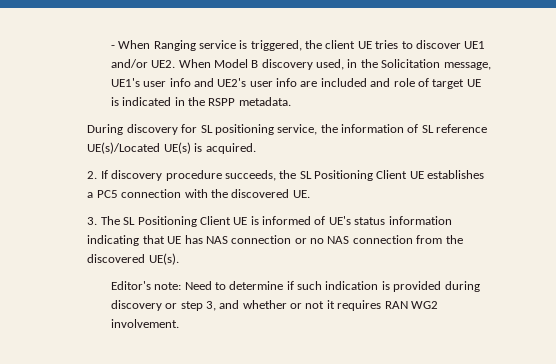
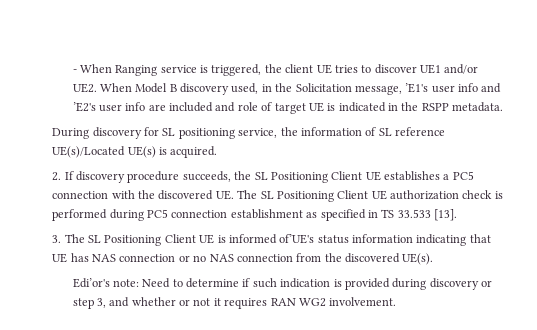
[110,78,140,87] UE1's -> [405,83,429,93] ’E1's
[217,78,247,87] UE2's -> [72,102,96,112] ’E2's
(310, 194) none -> [237,190,503,202] [52,209,458,221] The SL Positioning Client UE authorization check is performed during PC5 connection establishment as specified in TS 33.533 [13].
[314,216,351,225] of UE's -> [279,234,315,244] of’UE's
[110,281,151,290] Editor's -> [72,278,110,288] Edi’or's

